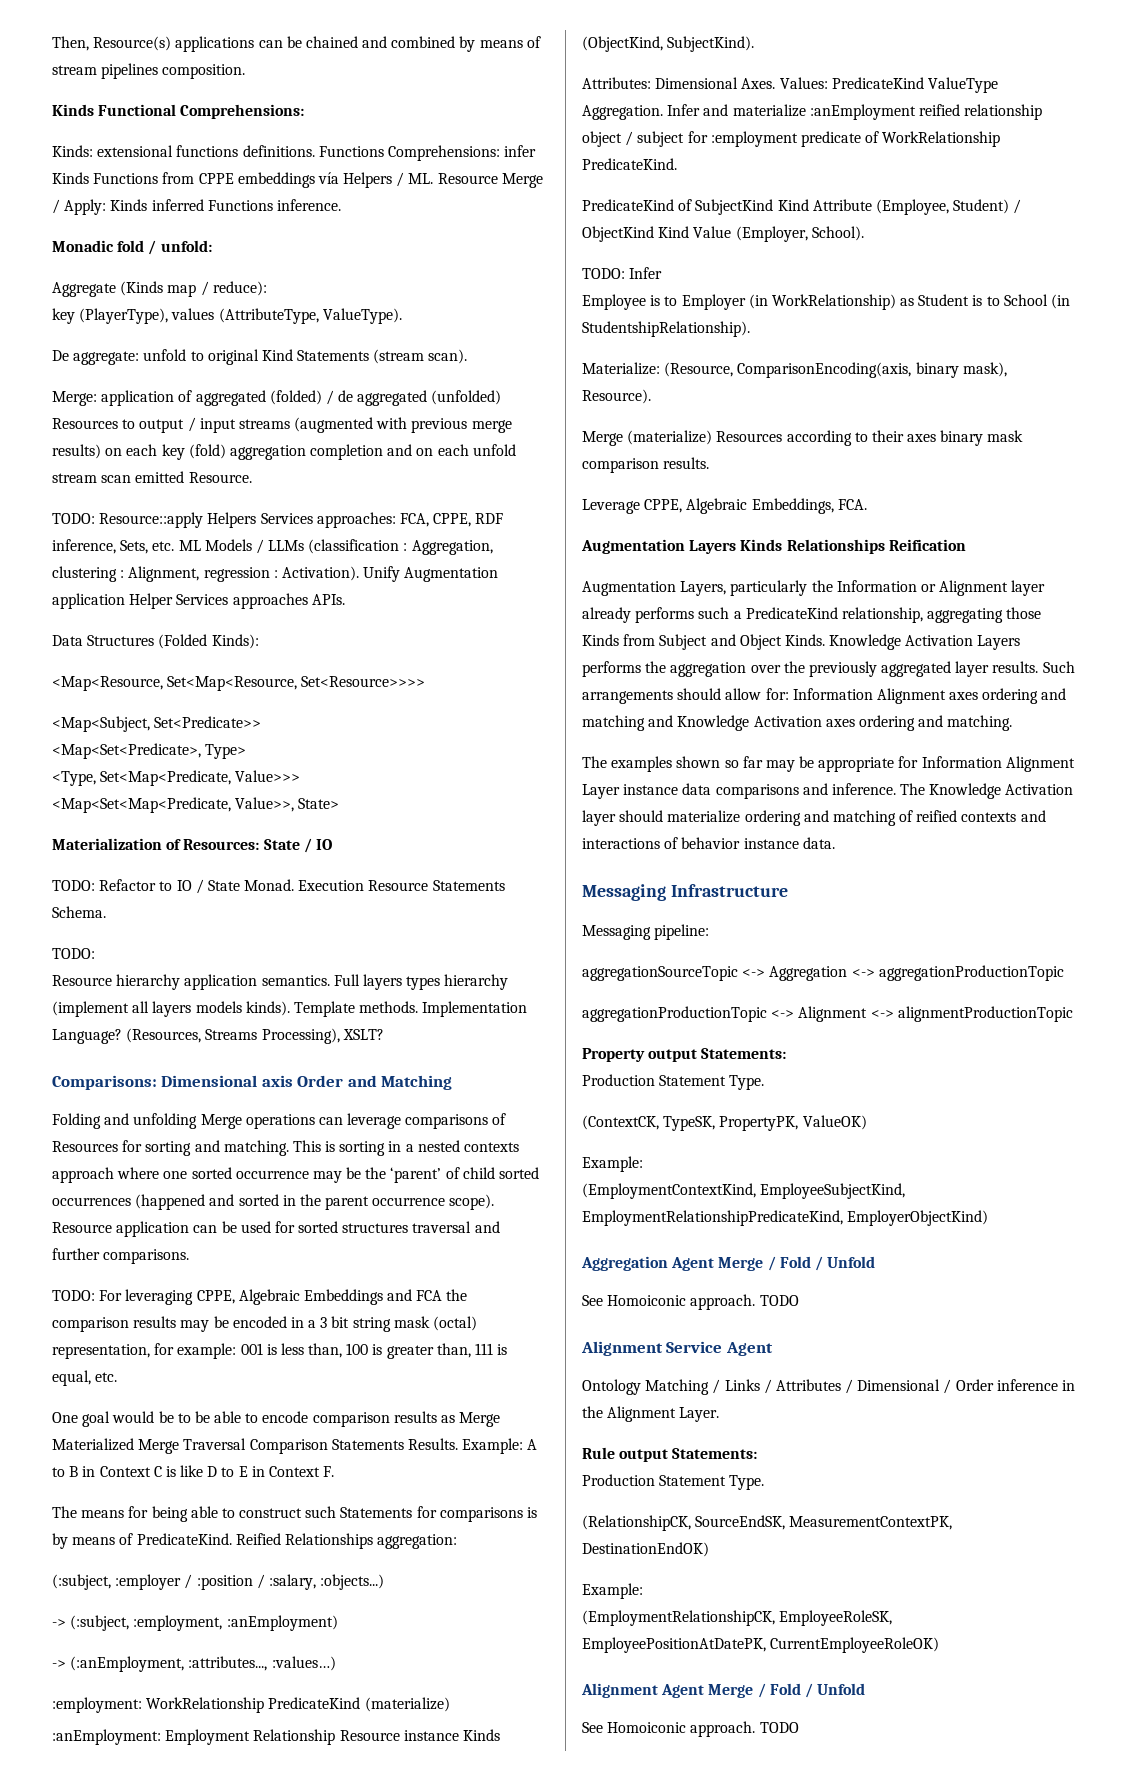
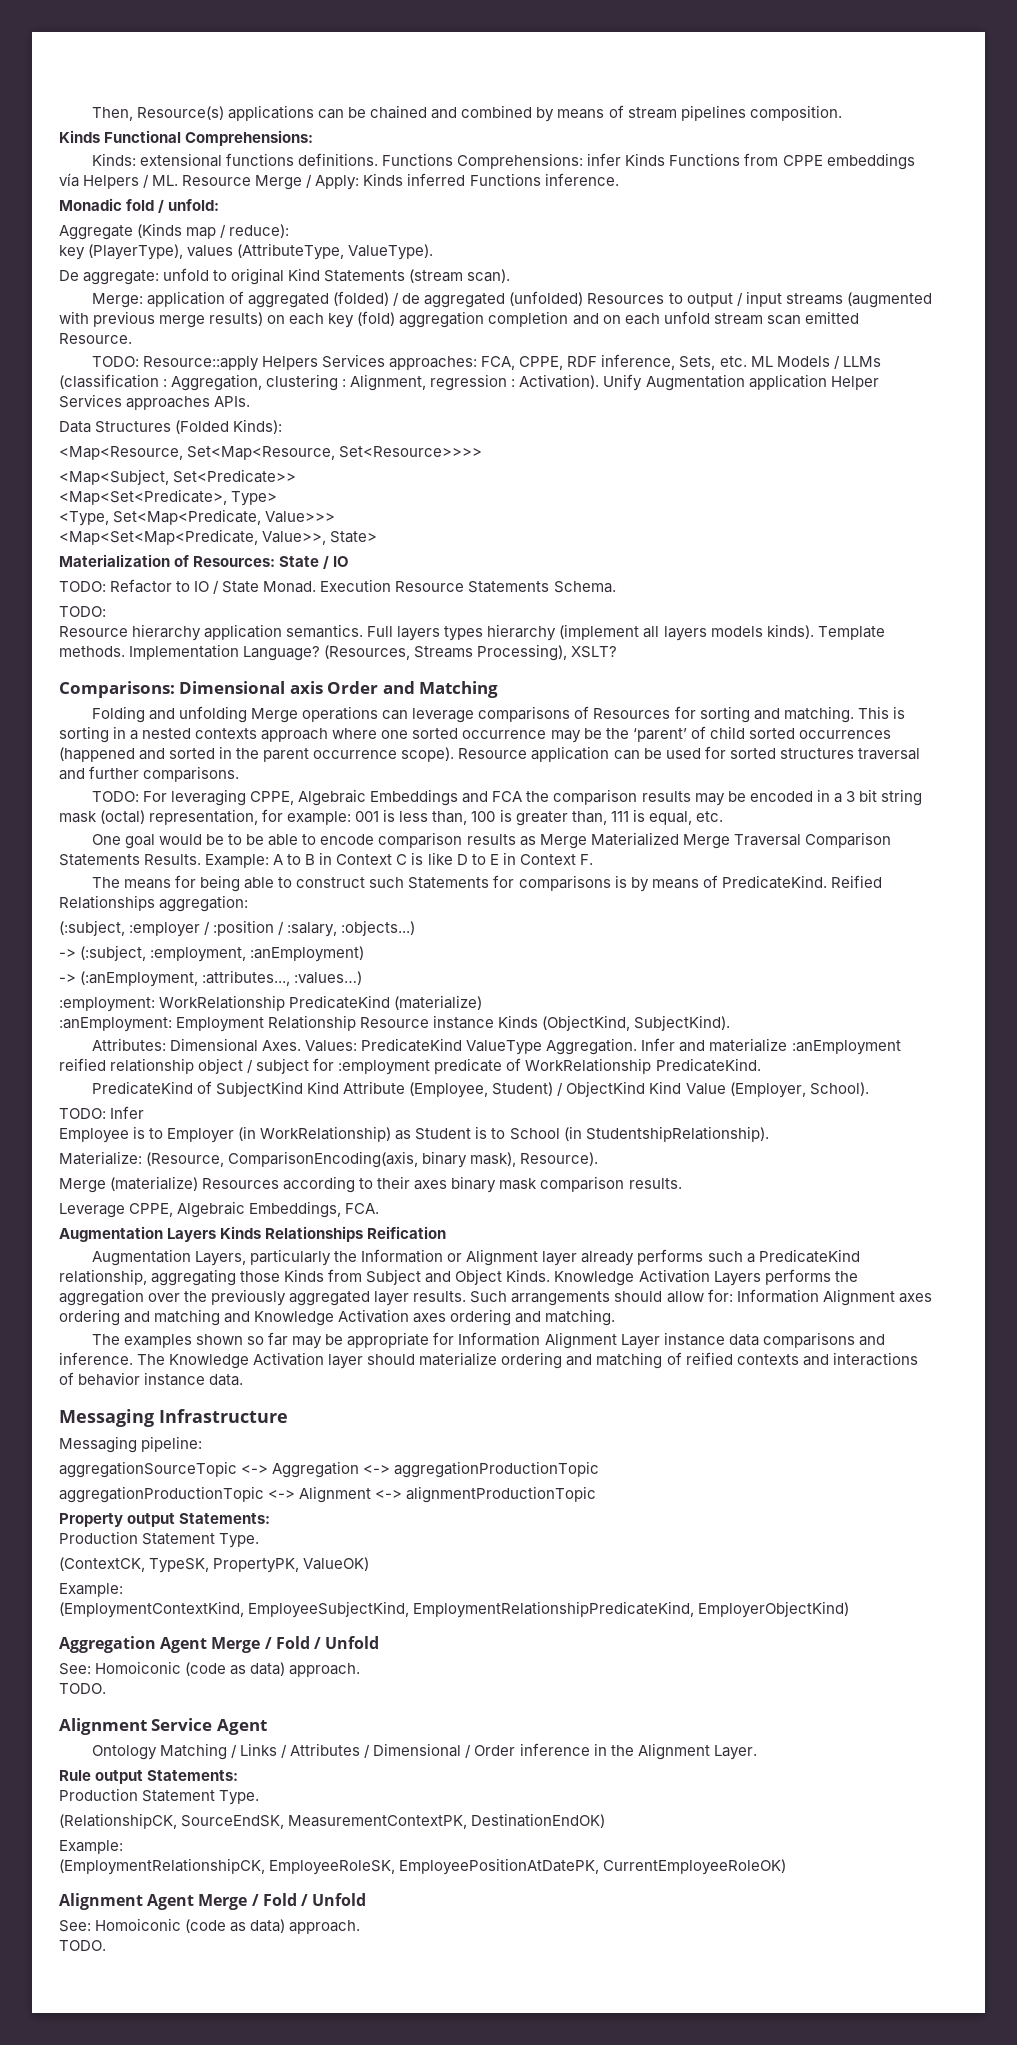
[582,1294,799,1310] See Homoiconic approach. TODO -> [59,1661,361,1677] [59,1683,106,1694] See: Homoiconic (code as data) approach. // TODO.
[582,1721,799,1737] See Homoiconic approach. TODO -> [59,1918,361,1934] [59,1940,106,1951] See: Homoiconic (code as data) approach. // TODO.

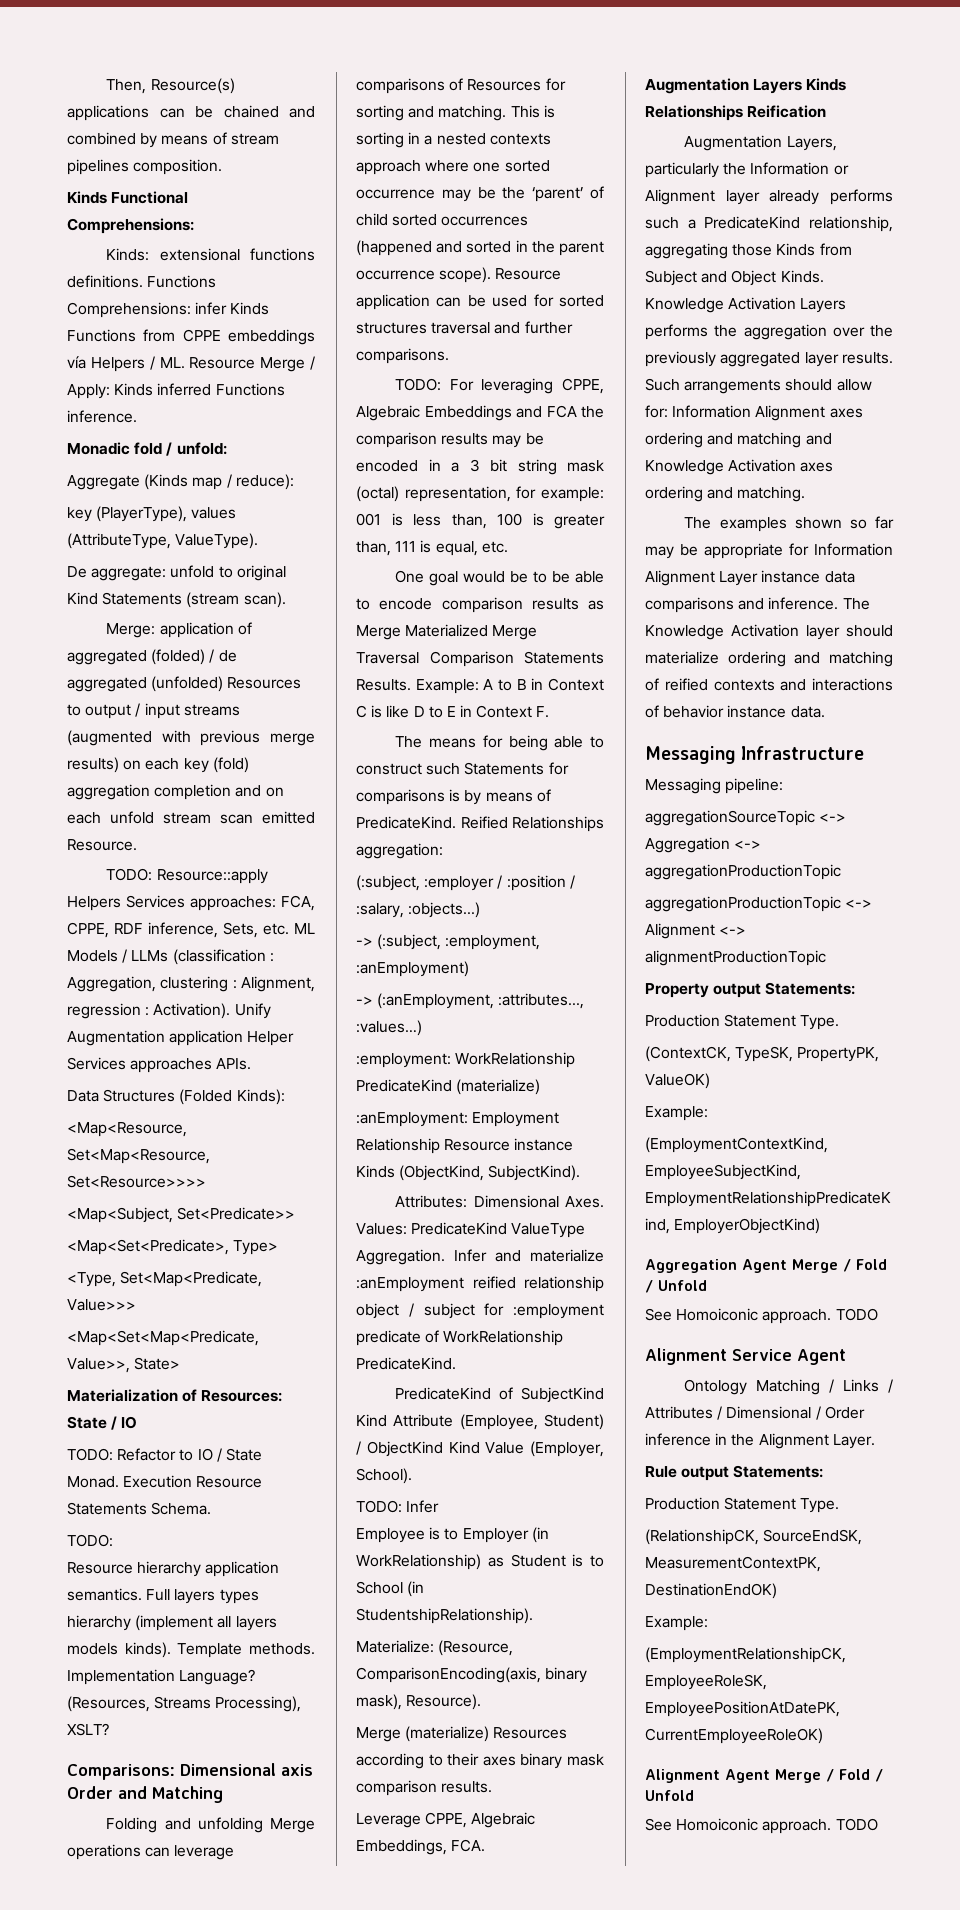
[59,1661,361,1677] [59,1683,106,1694] See: Homoiconic (code as data) approach. // TODO. -> [645,1308,878,1324] See Homoiconic approach. TODO
[59,1918,361,1934] [59,1940,106,1951] See: Homoiconic (code as data) approach. // TODO. -> [645,1818,878,1834] See Homoiconic approach. TODO

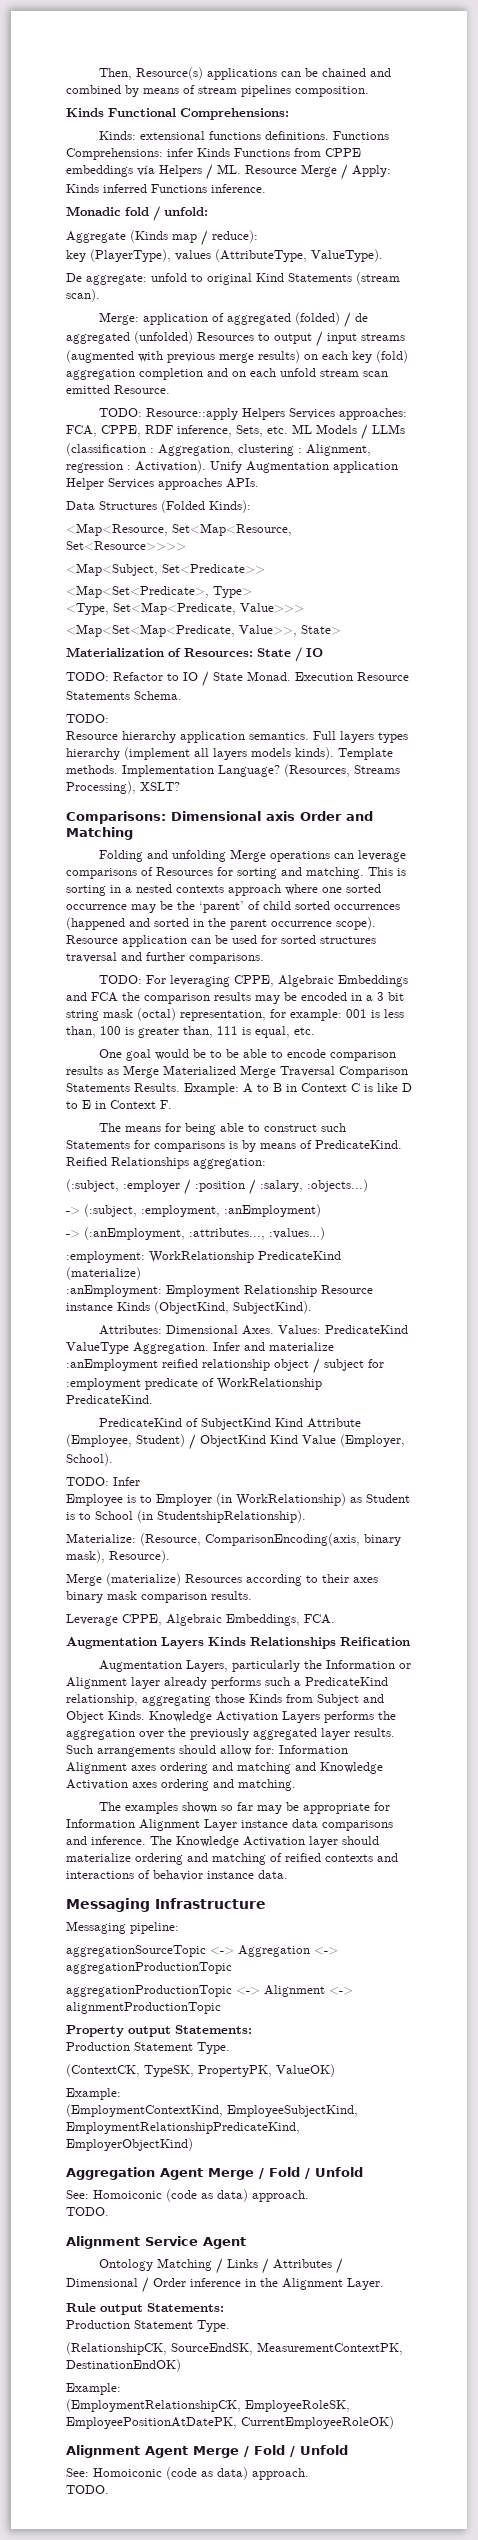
[645,1308,878,1324] See Homoiconic approach. TODO -> [66,2189,309,2202] [66,2207,109,2216] See: Homoiconic (code as data) approach. // TODO.
[645,1818,878,1834] See Homoiconic approach. TODO -> [66,2467,309,2480] [66,2485,109,2494] See: Homoiconic (code as data) approach. // TODO.

